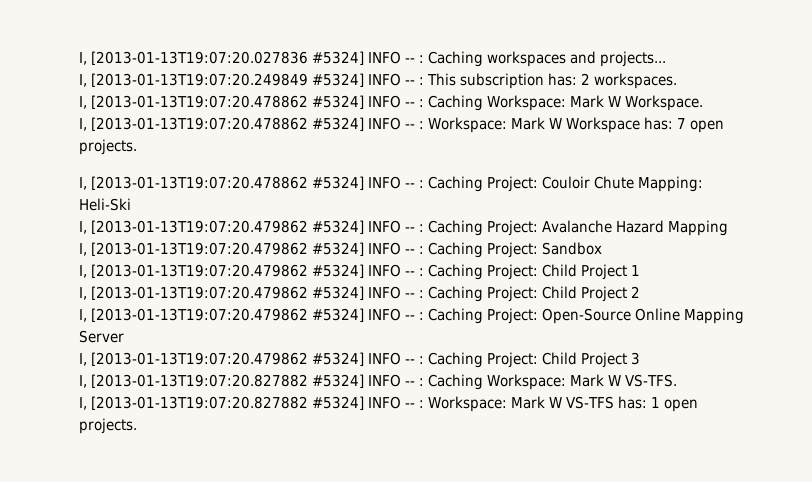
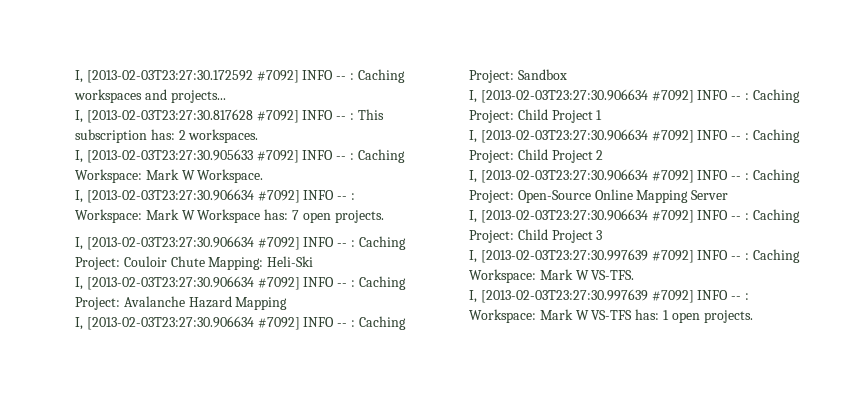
[78,51,365,65] I, [2013-01-13T19:07:20.027836 #5324] -> [75,70,299,83] I, [2013-02-03T23:27:30.172592 #7092]
[90,73,365,87] [2013-01-13T19:07:20.249849 #5324] -> [86,109,299,123] [2013-02-03T23:27:30.817628 #7092]
[90,95,365,109] [2013-01-13T19:07:20.478862 #5324] -> [86,149,299,163] [2013-02-03T23:27:30.905633 #7092]
[90,117,365,131] [2013-01-13T19:07:20.478862 #5324] -> [86,189,300,203] [2013-02-03T23:27:30.906634 #7092]
[90,176,365,190] [2013-01-13T19:07:20.478862 #5324] -> [86,236,300,250] [2013-02-03T23:27:30.906634 #7092]
[90,220,365,234] [2013-01-13T19:07:20.479862 #5324] -> [86,276,300,290] [2013-02-03T23:27:30.906634 #7092]
[90,242,365,256] [2013-01-13T19:07:20.479862 #5324] -> [86,316,300,330] [2013-02-03T23:27:30.906634 #7092]
[90,264,365,278] [2013-01-13T19:07:20.479862 #5324] -> [480,89,694,103] [2013-02-03T23:27:30.906634 #7092]
[90,286,365,300] [2013-01-13T19:07:20.479862 #5324] -> [480,129,694,143] [2013-02-03T23:27:30.906634 #7092]
[90,308,365,322] [2013-01-13T19:07:20.479862 #5324] -> [480,169,694,183] [2013-02-03T23:27:30.906634 #7092]
[90,352,365,366] [2013-01-13T19:07:20.479862 #5324] -> [480,209,694,223] [2013-02-03T23:27:30.906634 #7092]
[90,374,365,388] [2013-01-13T19:07:20.827882 #5324] -> [480,249,694,263] [2013-02-03T23:27:30.997639 #7092]
[90,396,365,410] [2013-01-13T19:07:20.827882 #5324] -> [480,289,694,303] [2013-02-03T23:27:30.997639 #7092]

